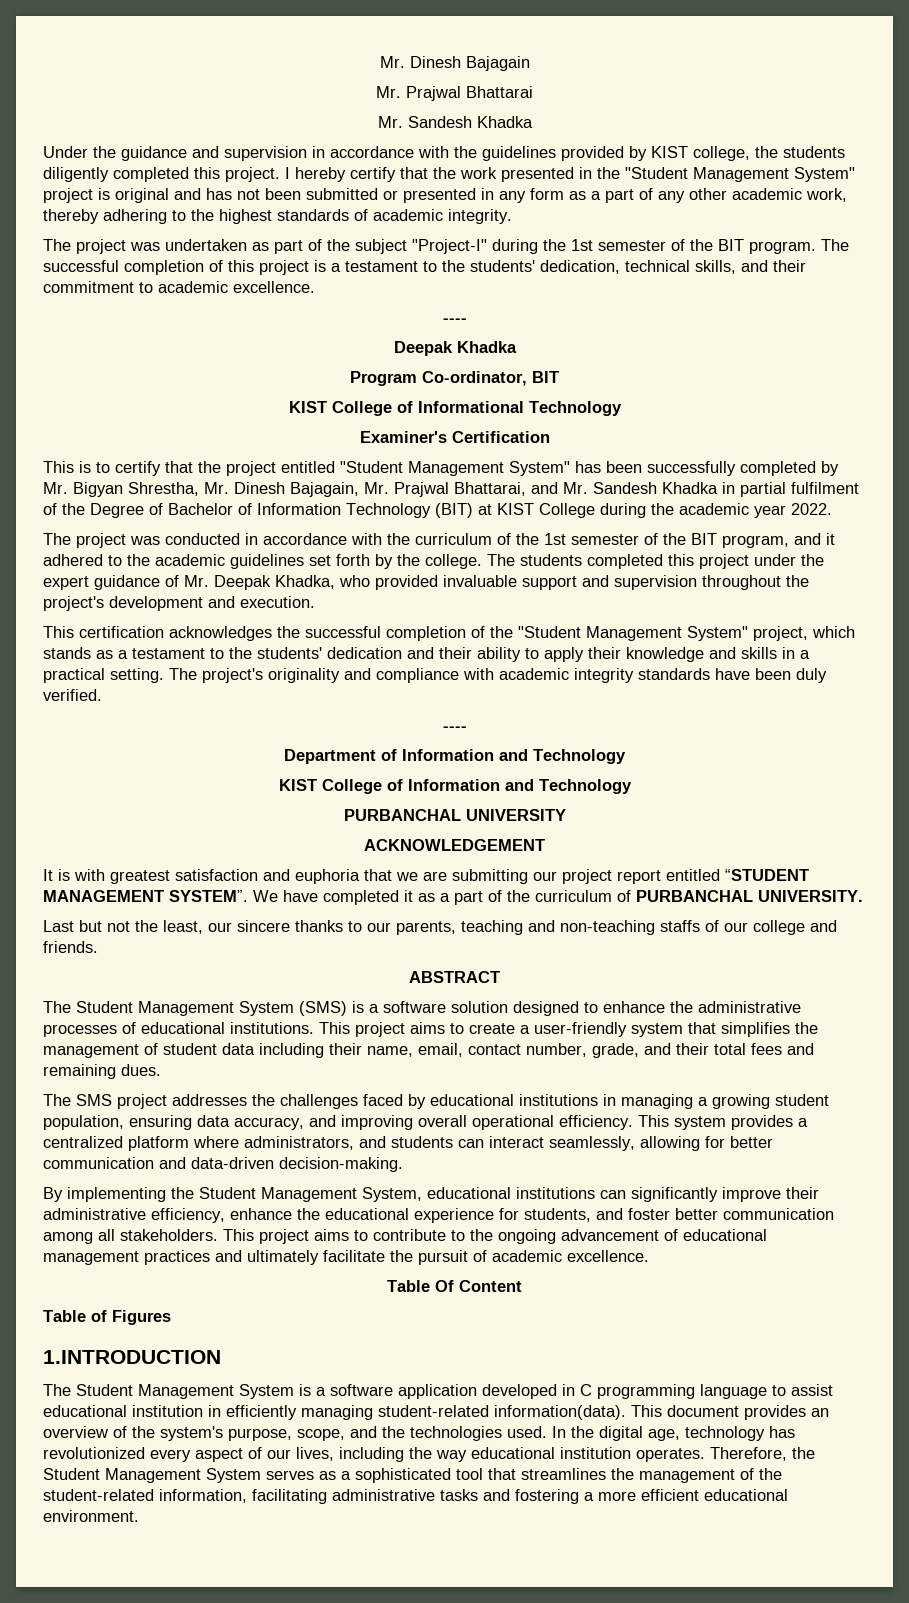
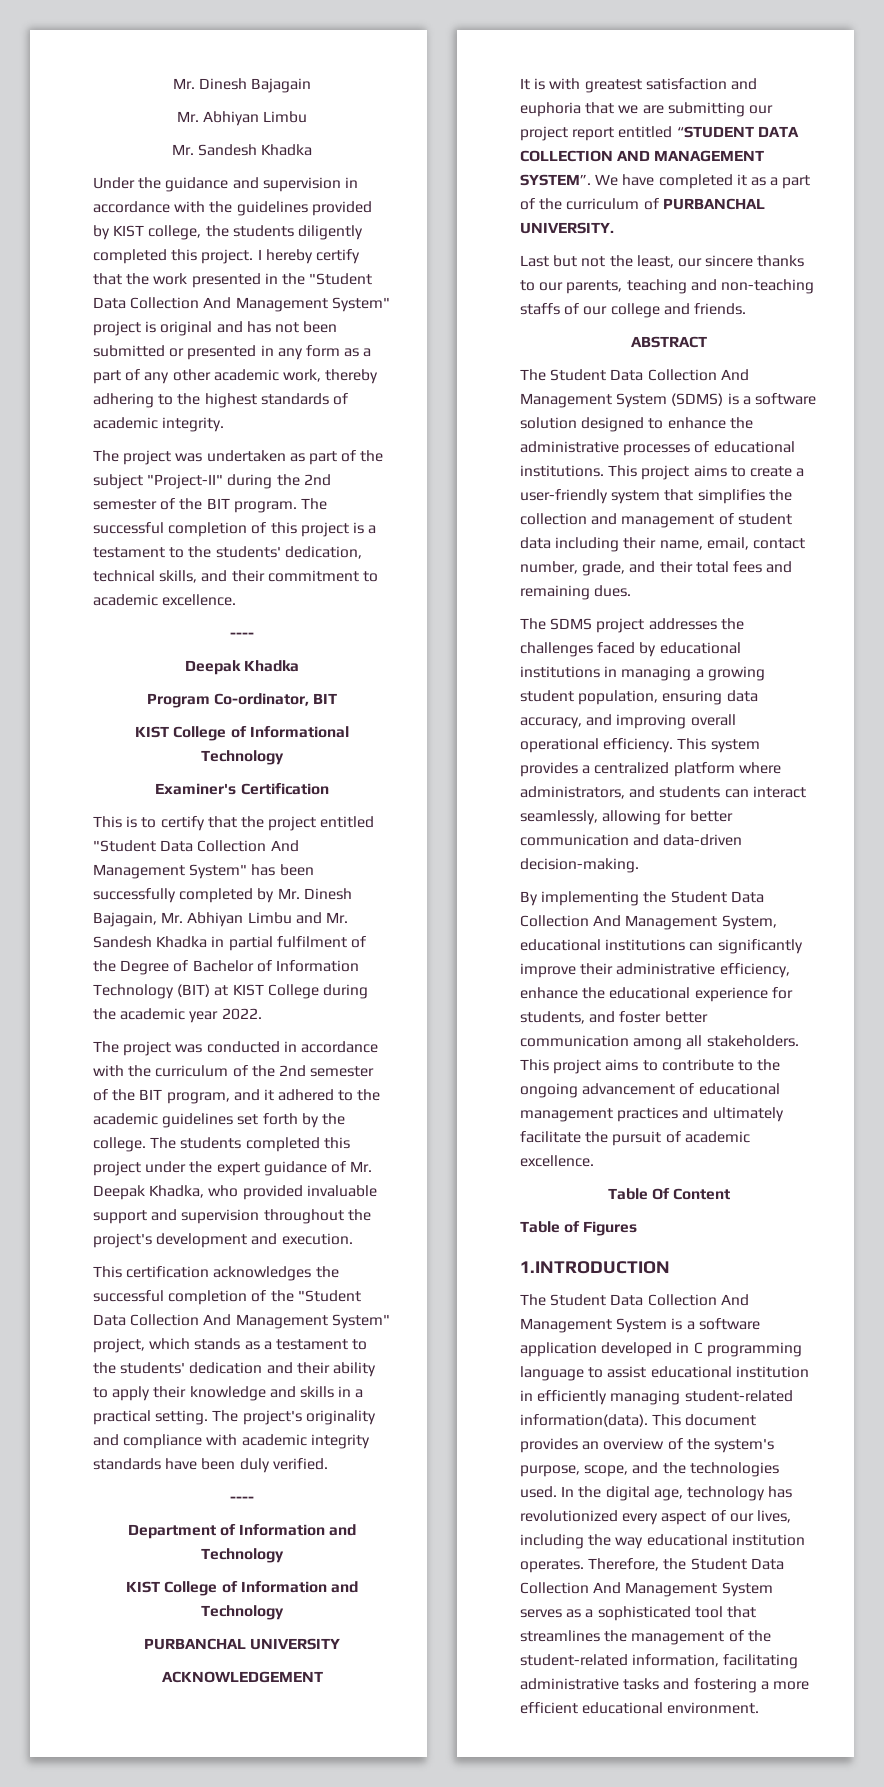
[406,86,533,101] Prajwal Bhattarai -> [203,111,308,126] Abhiyan Limbu
(688, 173) none -> [93,297,232,309] Data Collection And
[412,239,593,254] "Project-I" during the 1st -> [147,474,331,489] "Project-II" during the 2nd
(403, 467) none -> [160,840,299,852] Data Collection And
[73,482,229,497] Bigyan Shrestha, Mr. -> (300, 893) none
[394,482,526,497] Prajwal Bhattarai, -> [187,912,292,927] Abhiyan Limbu
[544,533,566,545] 1st -> [278,1065,306,1077] 2nd
(581, 632) none -> [93,1314,232,1326] Data Collection And
(809, 875) none -> [757,126,799,137] [520,150,651,162] DATA COLLECTION AND
[138,1001,347,1016] Management System (SMS) -> [610,369,749,381] [520,393,724,408] Data Collection And Management System (SDMS)
(818, 1028) none -> [520,513,618,525] collection and
[76,1094,112,1106] SMS -> [550,618,593,630] SDMS
(256, 1193) none -> [730,891,764,903] [520,915,622,927] Data Collection And
(133, 1390) none -> [610,1294,749,1306] Data Collection And
(100, 1474) none -> [750,1558,784,1570] [520,1582,622,1594] Data Collection And

